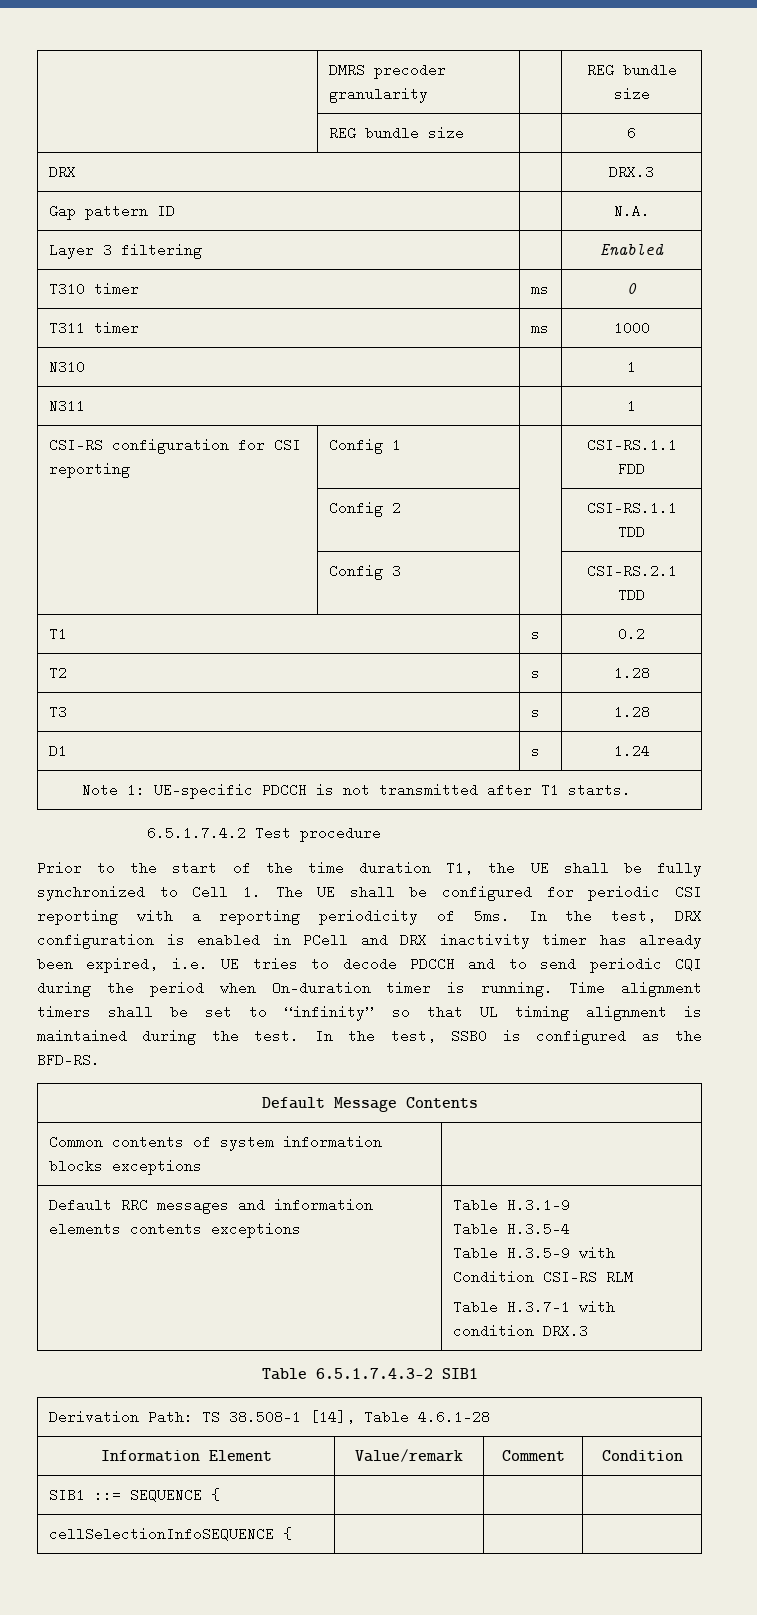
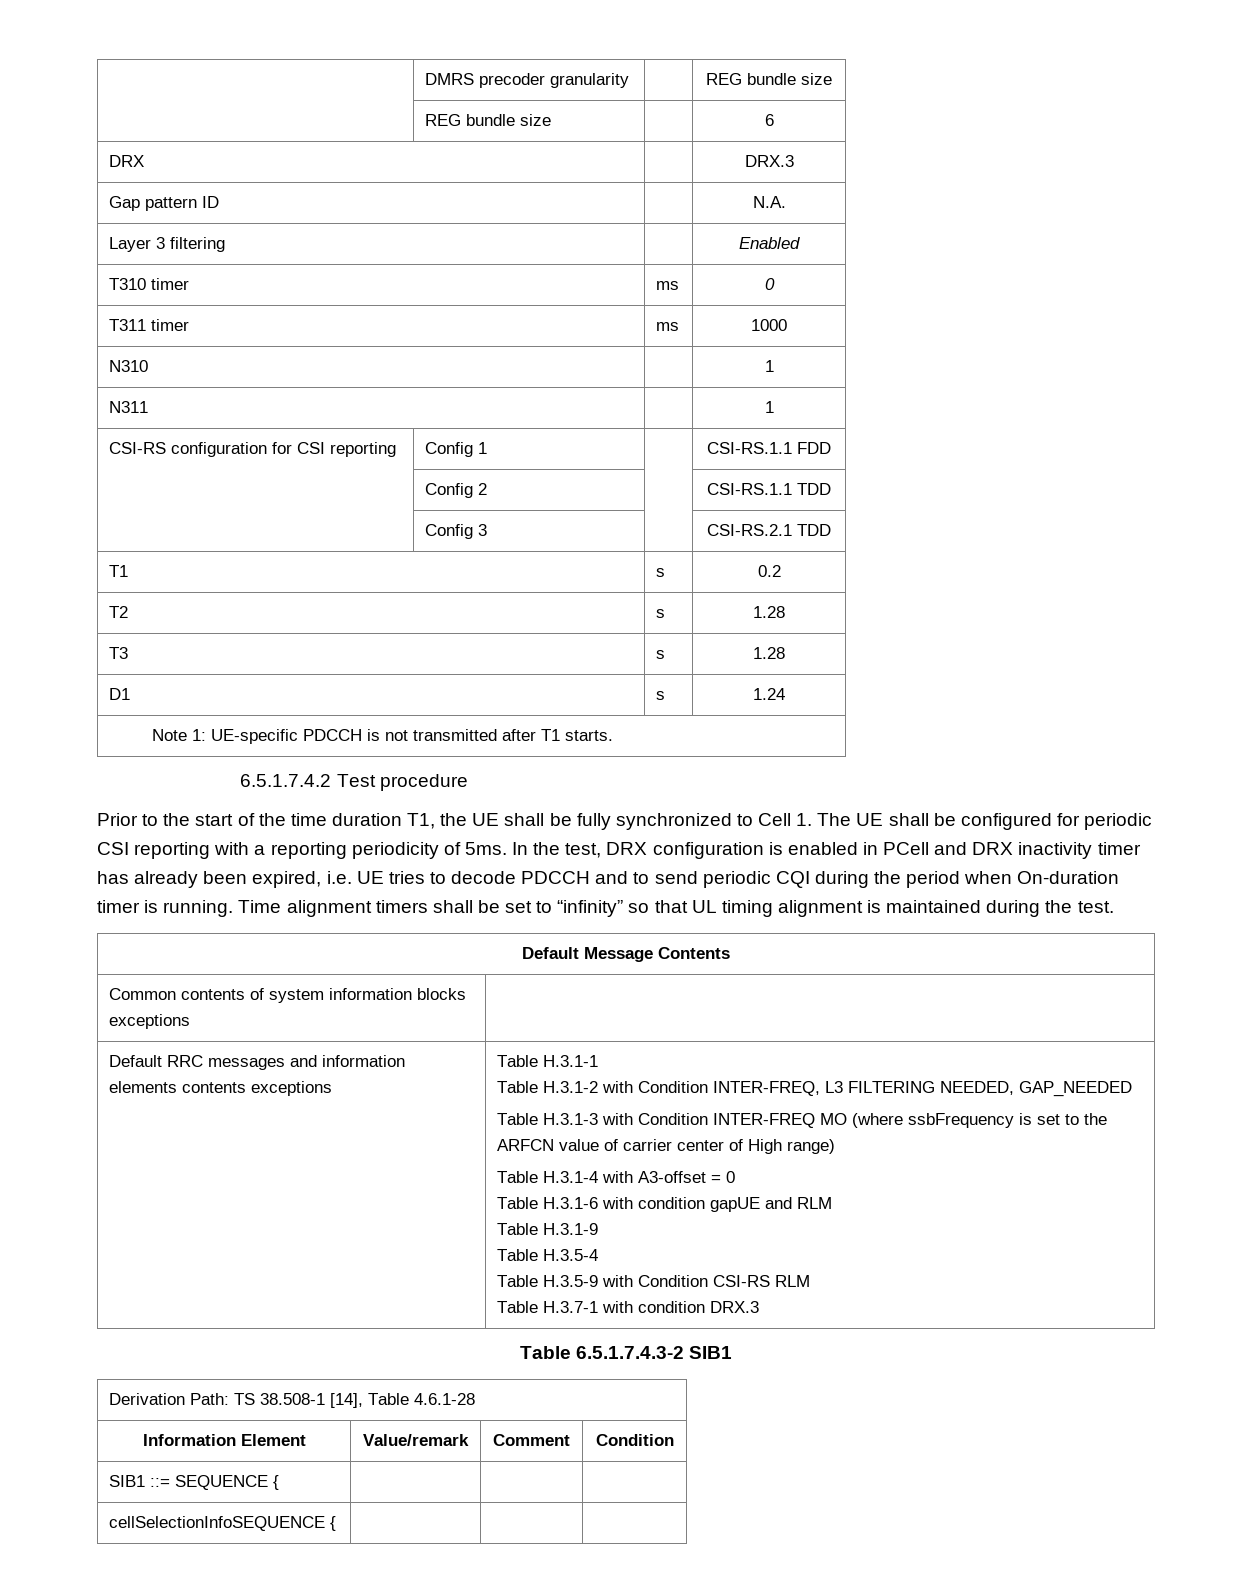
[314,1029,702,1045] [37,1053,100,1067] In the test, SSB0 is configured as the BFD-RS. -> (1114, 907) none
(498, 1205) none -> [543,1055,599,1067] [497,1081,1133,1097] [497,1113,1108,1128] [497,1139,836,1154] [497,1171,736,1183] [497,1197,833,1212] [497,1223,539,1235] H.3.1-1 // Table H.3.1-2 with Condition INTER-FREQ, L3 FILTERING NEEDED, GAP_NEEDED // Table H.3.1-3 with Condition INTER-FREQ MO (where ssbFrequency is set to the ARFCN value of carrier center of High range) // Table H.3.1-4 with A3-offset = 0 // Table H.3.1-6 with condition gapUE and RLM // Table

